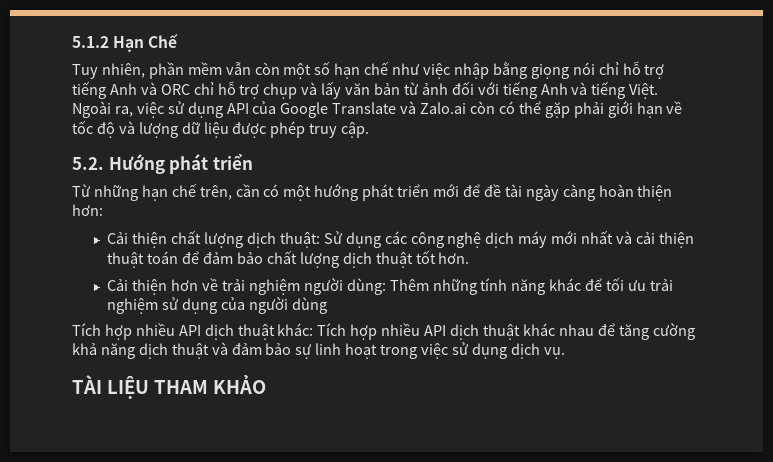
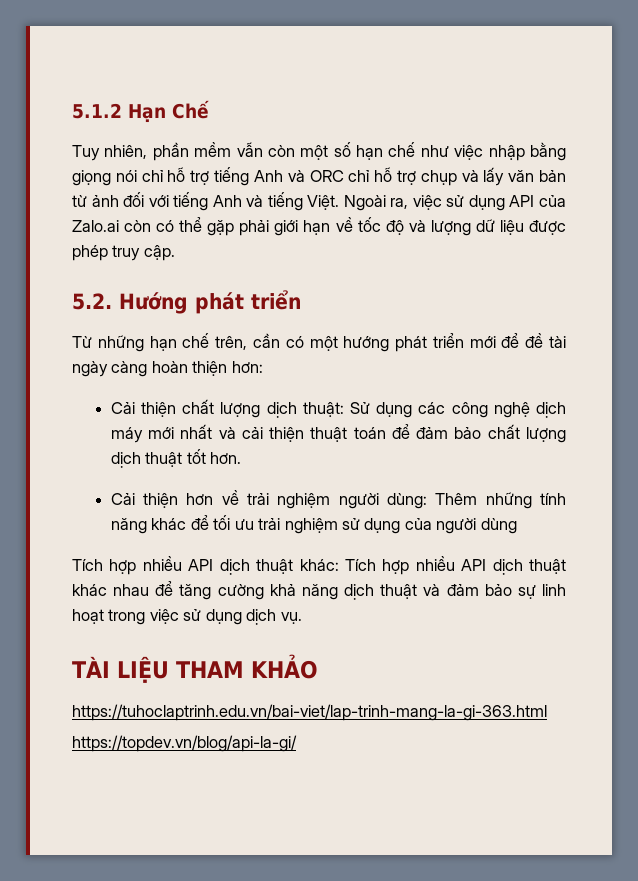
[280,101,417,118] Google Translate và -> (567, 201) none
(266, 384) none -> [72,704,547,721] [72,735,297,752] // https://tuhoclaptrinh.edu.vn/bai-viet/lap-trinh-mang-la-gi-363.html // https://topdev.vn/blog/api-la-gi/

